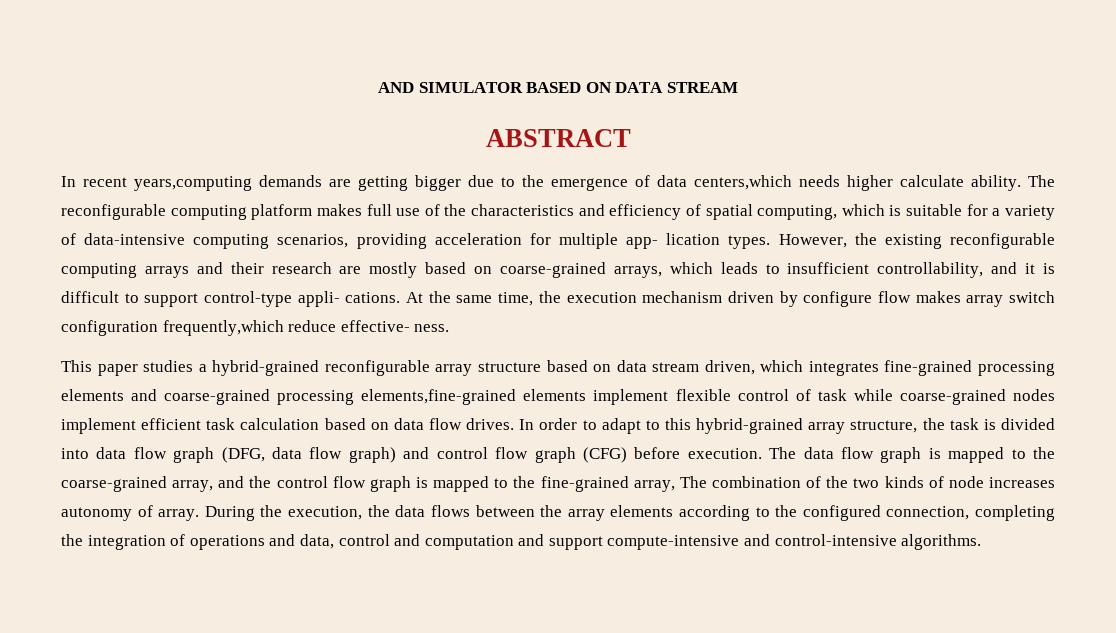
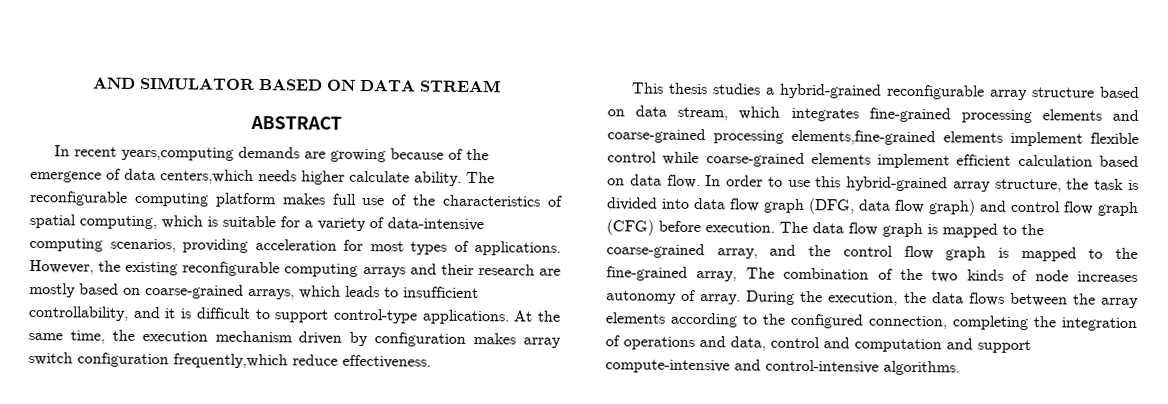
[358,175,515,191] getting bigger due to -> [330,148,464,163] growing because of
[578,204,682,220] and efficiency -> (542, 200) none
[559,233,771,249] multiple app- lication types. -> [369,240,561,256] most types of applications.
[297,291,401,307] appli- cations. -> [421,309,510,325] applications.
[803,291,911,307] configure flow -> [374,332,467,347] configuration
[340,320,450,332] effective- ness. -> [342,354,431,369] effectiveness.
[97,364,138,376] paper -> [668,82,709,95] thesis
[652,360,755,375] stream driven, -> [677,106,729,121] stream,
[795,389,847,401] of task -> (657, 157) none
[1013,389,1055,401] nodes -> [810,153,871,165] elements
[206,418,236,430] task -> (1012, 160) none
[428,418,515,430] flow drives. -> [666,174,701,189] flow.
[601,418,660,434] adapt to -> [787,179,811,188] use

